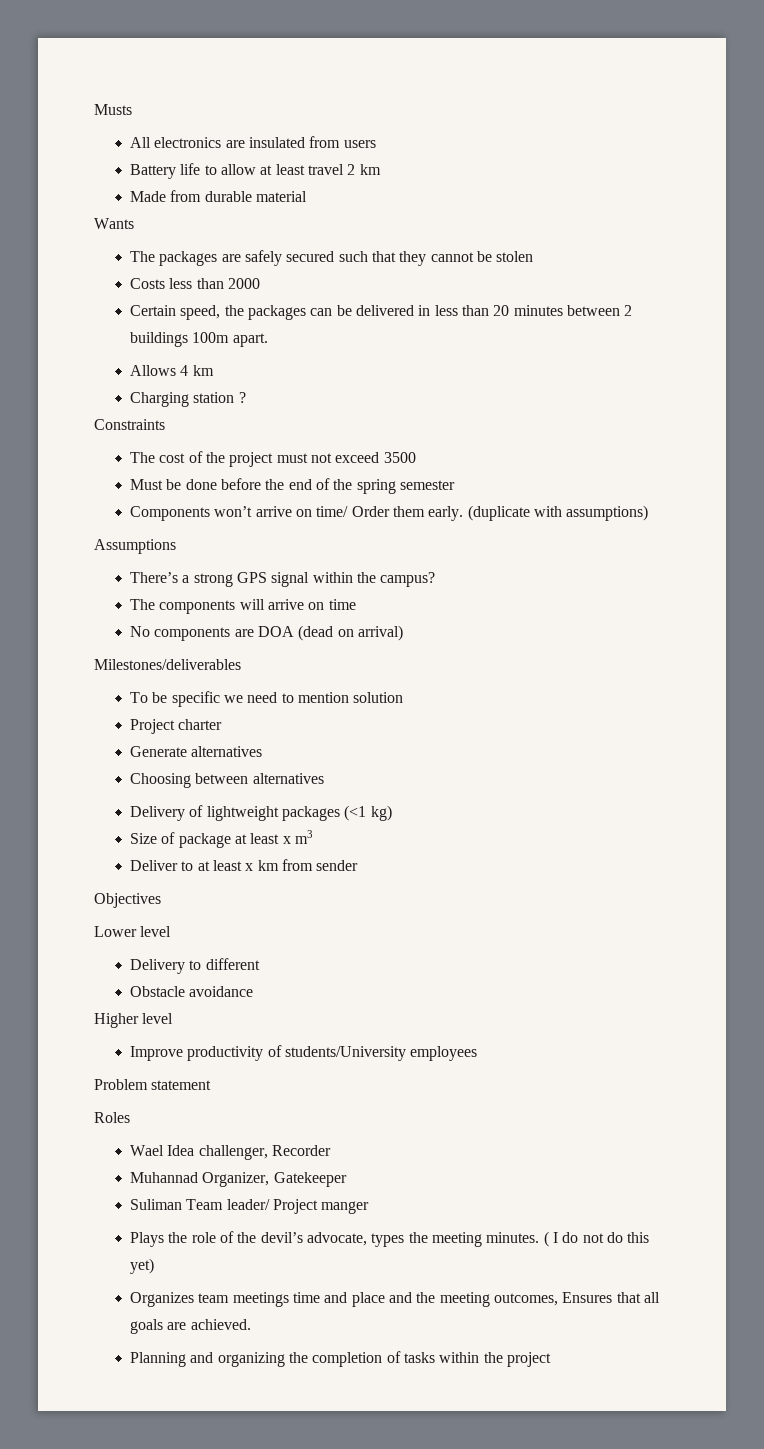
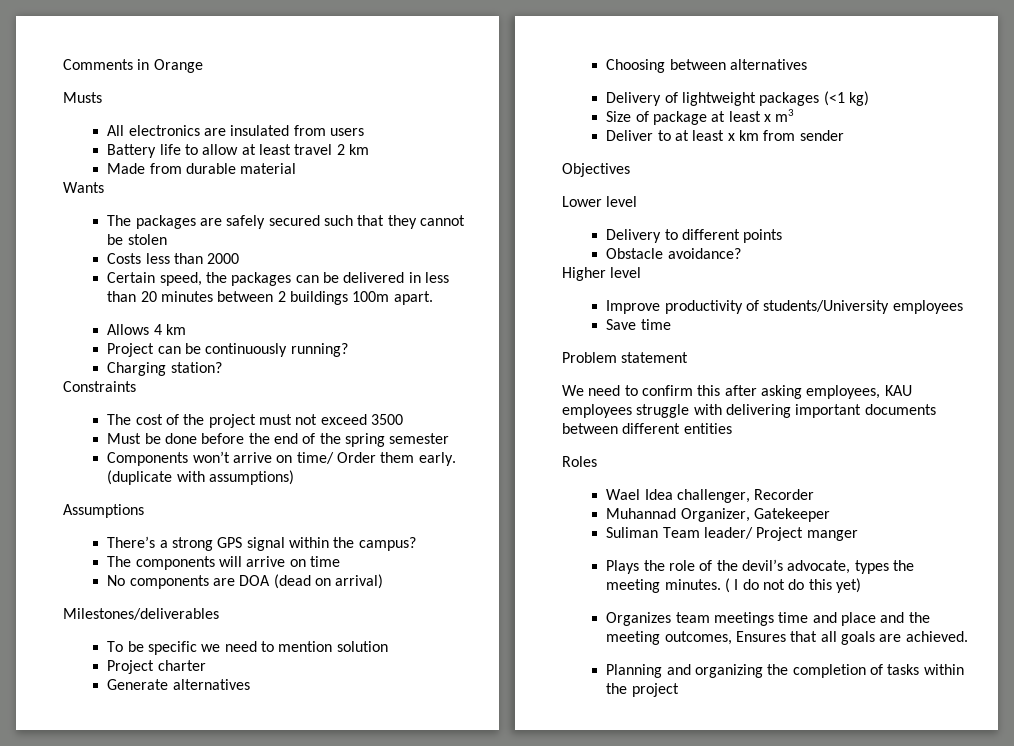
(94, 109) none -> [63,59,203,73] Comments in Orange //
(214, 370) none -> [107,343,348,357] // Project can be continuously running?
[193,392,246,403] station ? -> [170,362,222,373] station?
(260, 964) none -> [743,229,783,243] points
[189,986,254,997] avoidance -> [667,248,741,259] avoidance?
(478, 1053) none -> [606,319,671,330] // Save time
(212, 1085) none -> [562,385,912,399] [562,404,936,418] [562,423,732,434] // We need to confirm this after asking employees, KAU employees struggle with delivering important documents between different entities

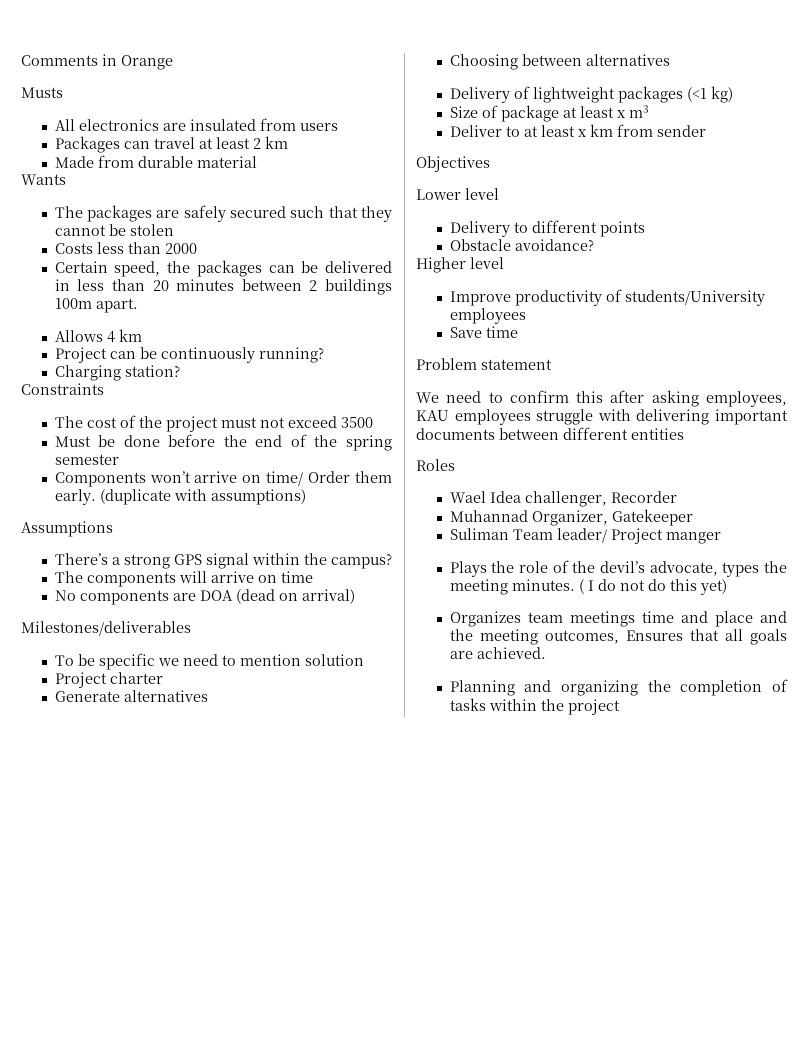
[107,144,333,158] Battery life to allow at least travel -> [54,136,250,153] Packages can travel at least

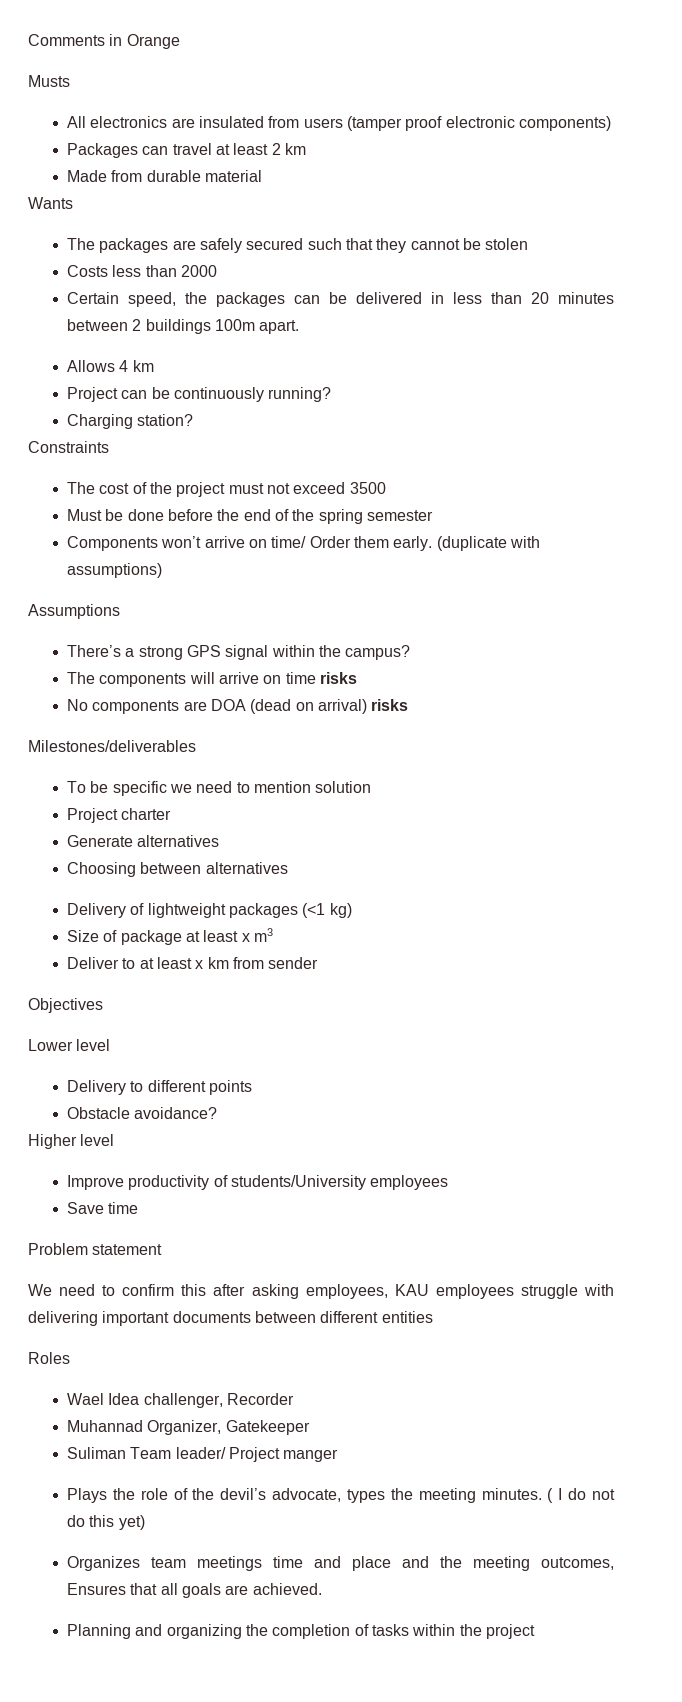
(338, 127) none -> [346,116,611,131] (tamper proof electronic components)
(313, 577) none -> [319,672,357,684] risks
(355, 596) none -> [371,699,409,711] risks

